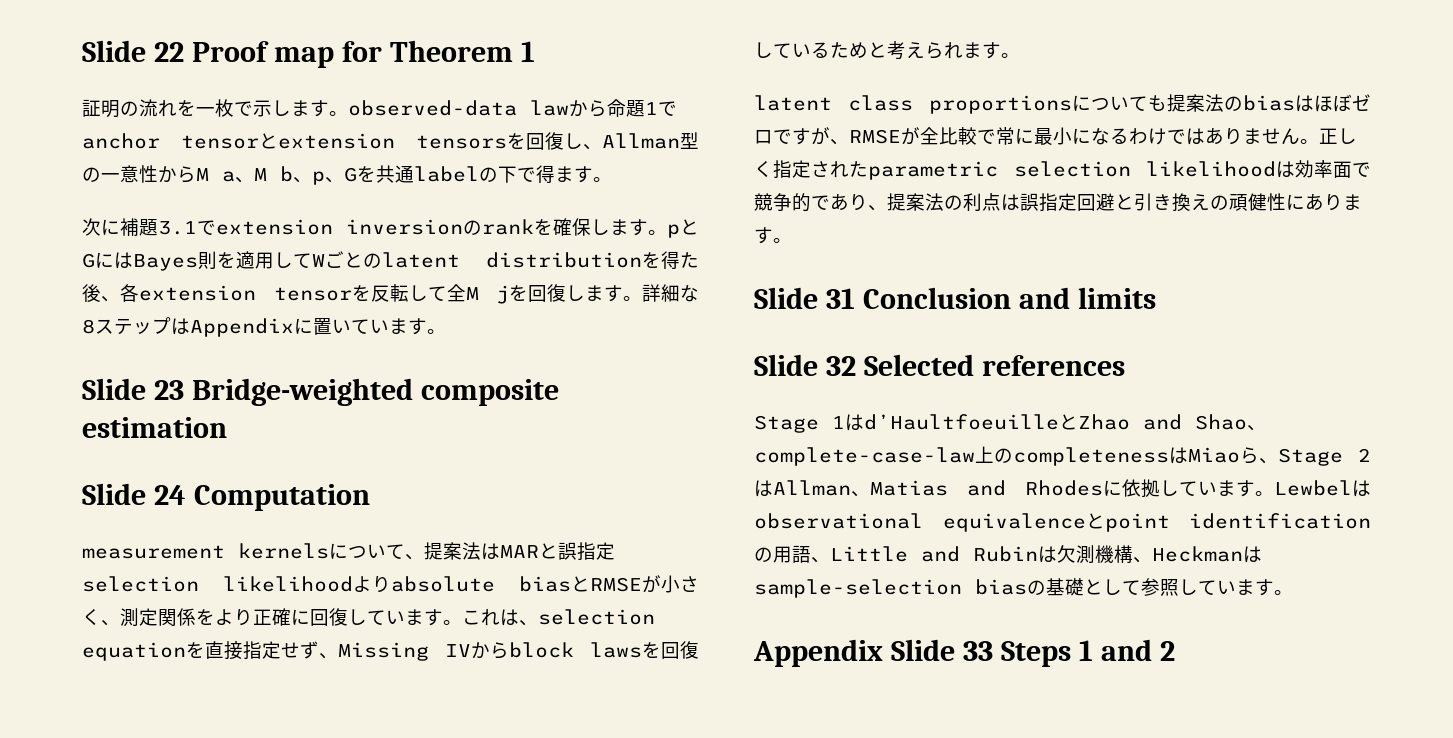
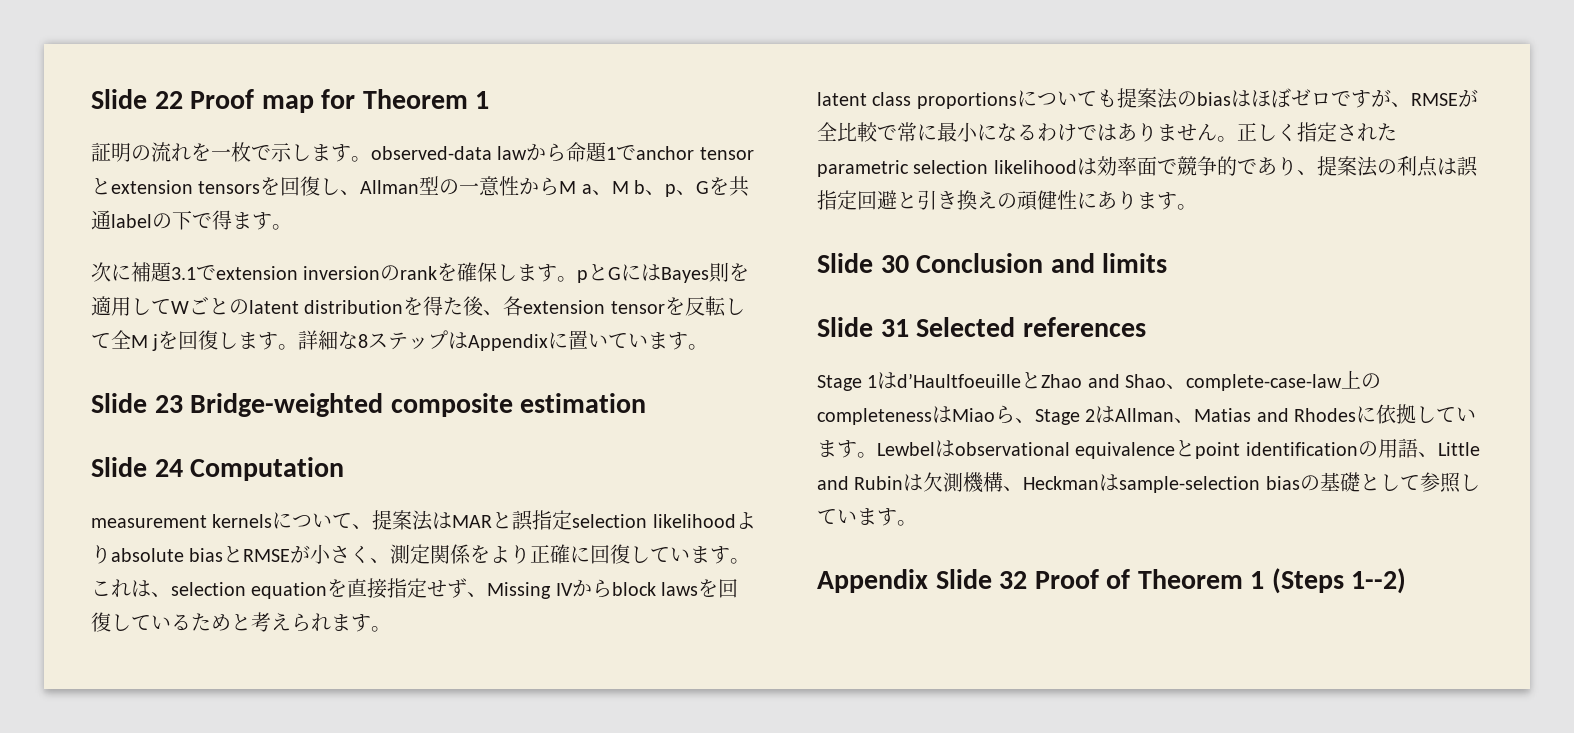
[825,288,855,309] 31 -> [880,255,909,273] 30
[825,356,856,376] 32 -> [880,319,909,337] 31
[962,639,1175,667] 33 Steps 1 and 2 -> [999,568,1407,594] 32 Proof of Theorem 1 (Steps 1--2)

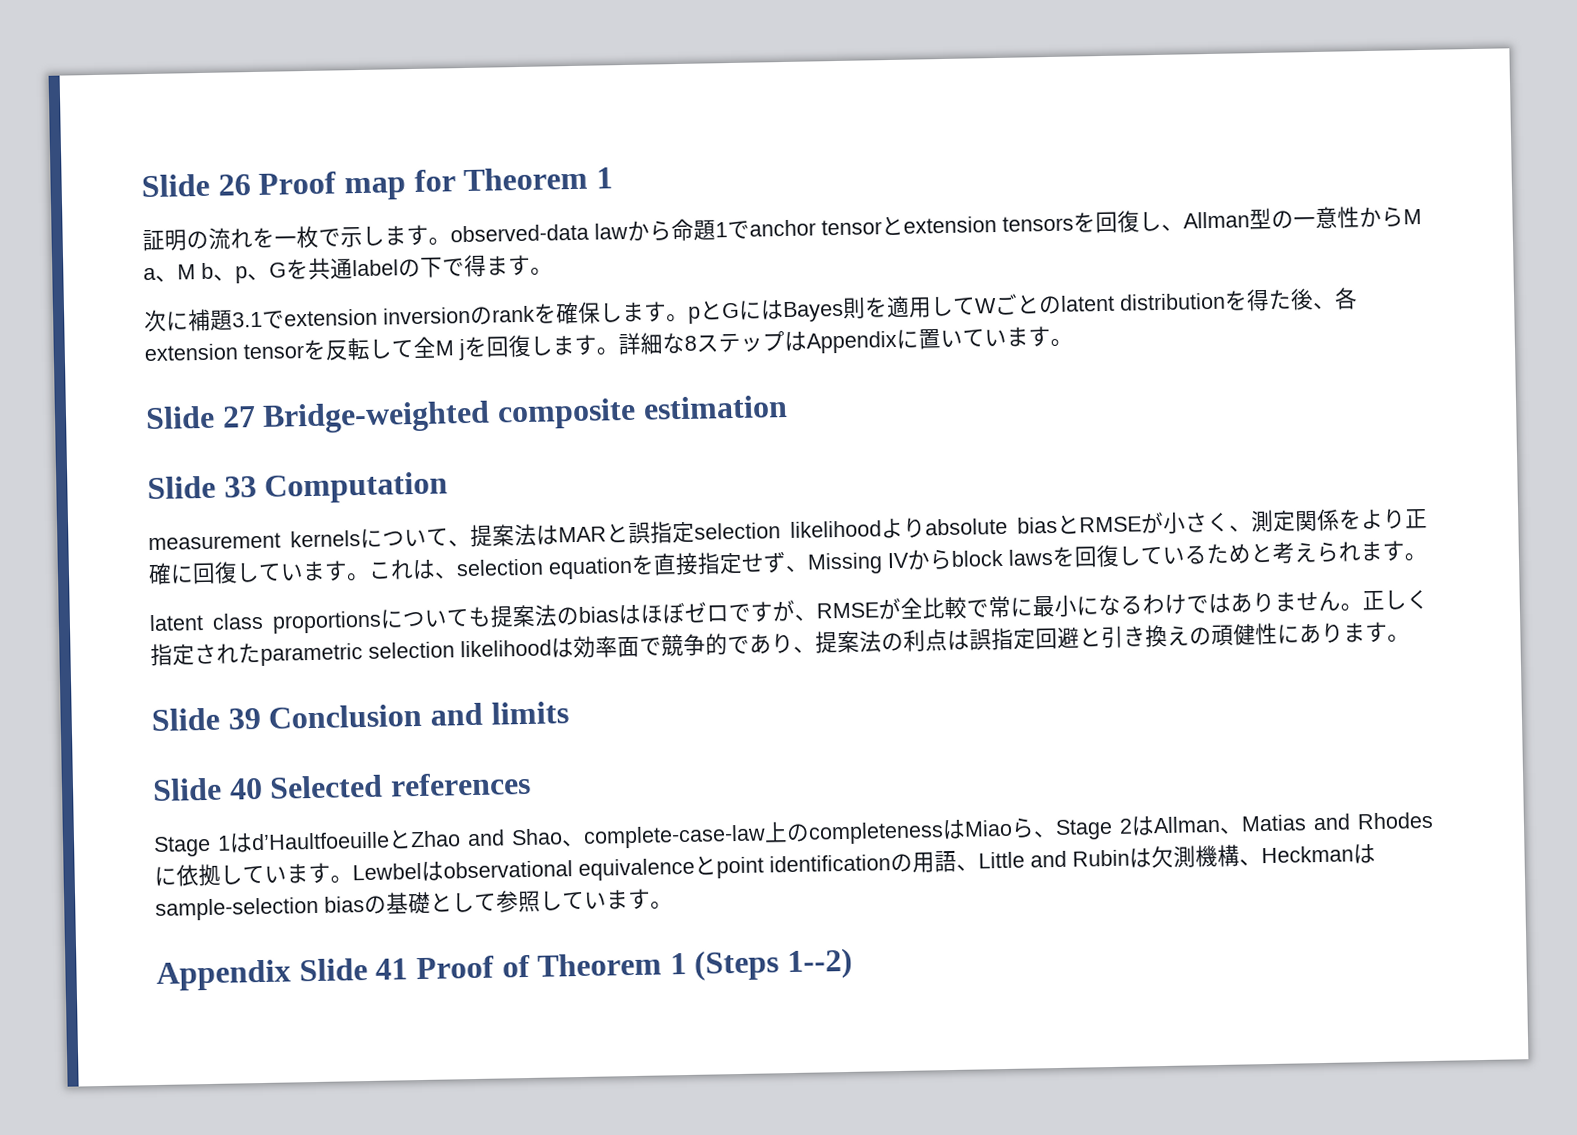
[91,89,183,109] Slide 22 -> [141,173,251,198] Slide 26
[154,395,183,413] 23 -> [221,406,256,428] 27
[154,459,183,477] 24 -> [223,476,257,498] 33
[880,255,909,273] 30 -> [227,707,261,730] 39
[880,319,909,337] 31 -> [228,777,263,800] 40
[999,571,1028,589] 32 -> [375,958,409,980] 41

